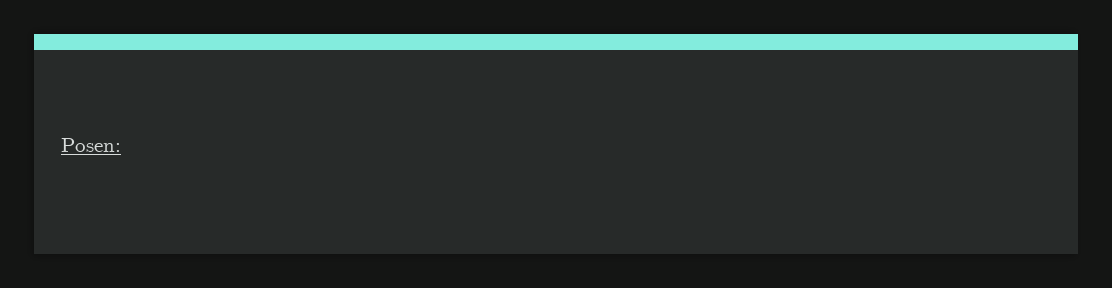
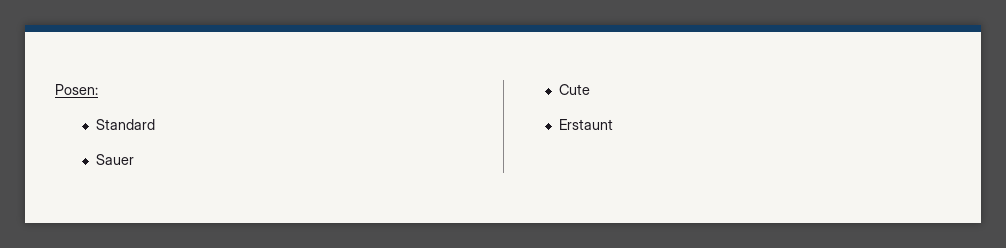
(121, 145) none -> [95,119,155,130] [95,154,134,165] [558,84,590,95] [558,119,613,130] // Standard // Sauer // Cute // Erstaunt

